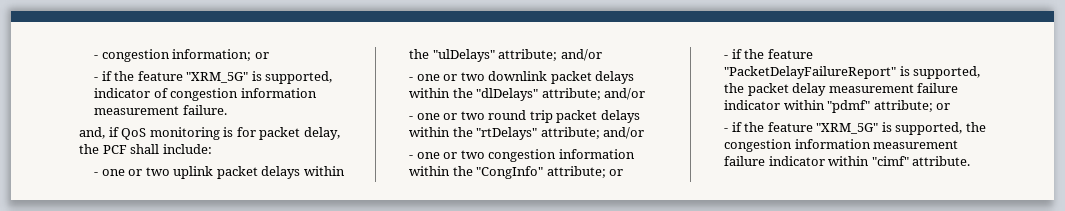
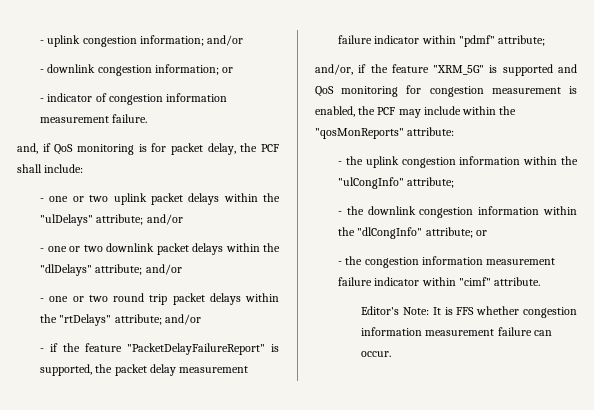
[94,49,269,62] [94,71,333,84] - congestion information; or // - if the feature "XRM_5G" is supported, -> [40,35,243,47] [40,64,233,76] [40,98,45,102] - uplink congestion information; and/or // - downlink congestion information; or // -
[409,149,635,162] [409,166,624,179] // - one or two congestion information within the "CongInfo" attribute; or -> (201, 319) none
[936,103,951,110] [724,122,963,135] or // - if the feature "XRM_5G" is supported, -> [315,64,577,76] [315,85,577,97] [315,106,517,118] [315,127,455,139] [338,156,578,168] [338,177,455,189] [338,206,577,218] [338,227,487,239] [338,261,343,265] // and/or, if the feature "XRM_5G" is supported and QoS monitoring for congestion measurement is enabled, the PCF may include within the "qosMonReports" attribute: // - the uplink congestion information within the "ulCongInfo" attribute; // - the downlink congestion information within the "dlCongInfo" attribute; or // -
(971, 161) none -> [361,306,577,318] [361,327,552,336] [361,351,392,357] // Editor's Note: It is FFS whether congestion information measurement failure can occur.

